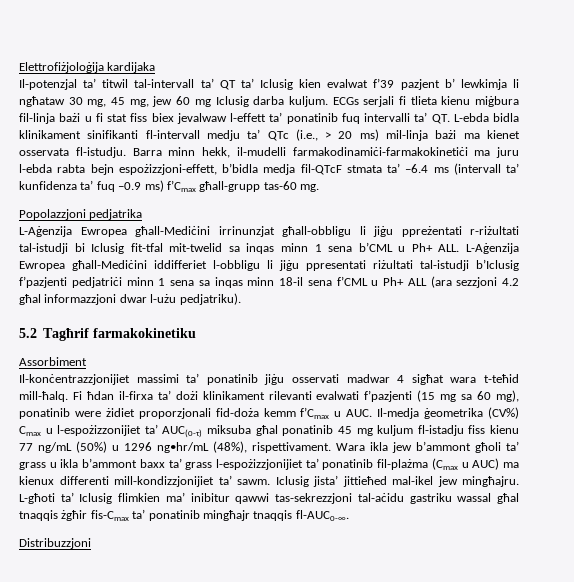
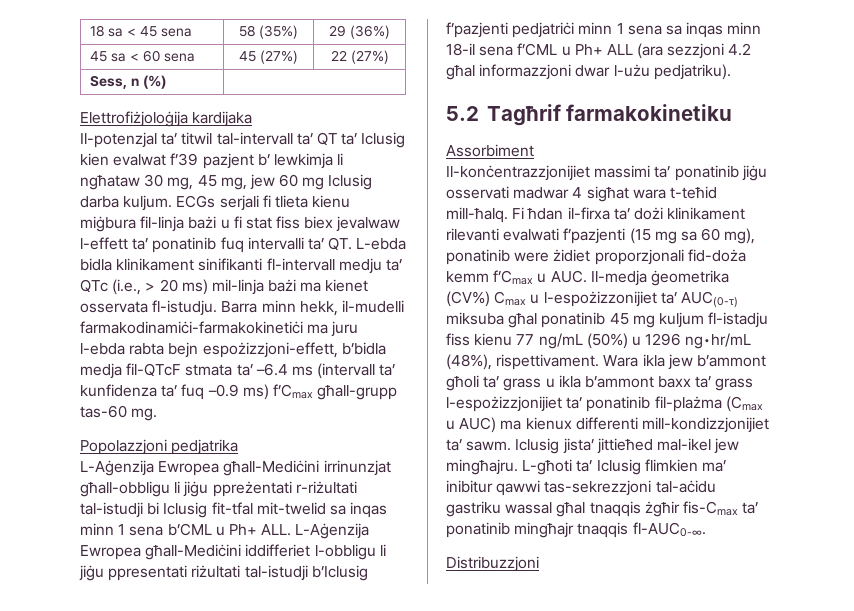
(19, 67) none -> [90,25,193,37] [239,25,298,39] [329,25,391,39] [90,50,196,62] [239,50,298,64] [330,50,389,64] [90,75,167,89] 18 sa < 45 sena | 58 (35%) | 29 (36%) // 45 sa < 60 sena | 45 (27%) | 22 (27%) // Sess, n (%) | //

